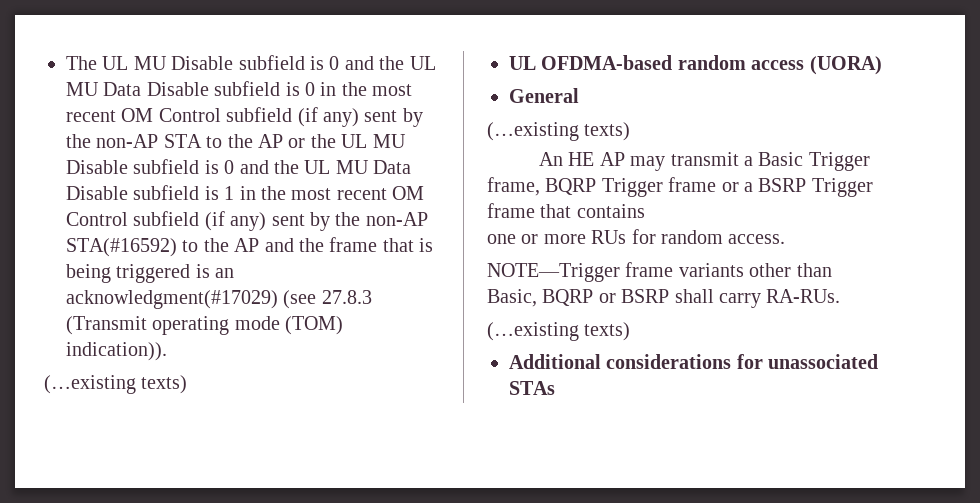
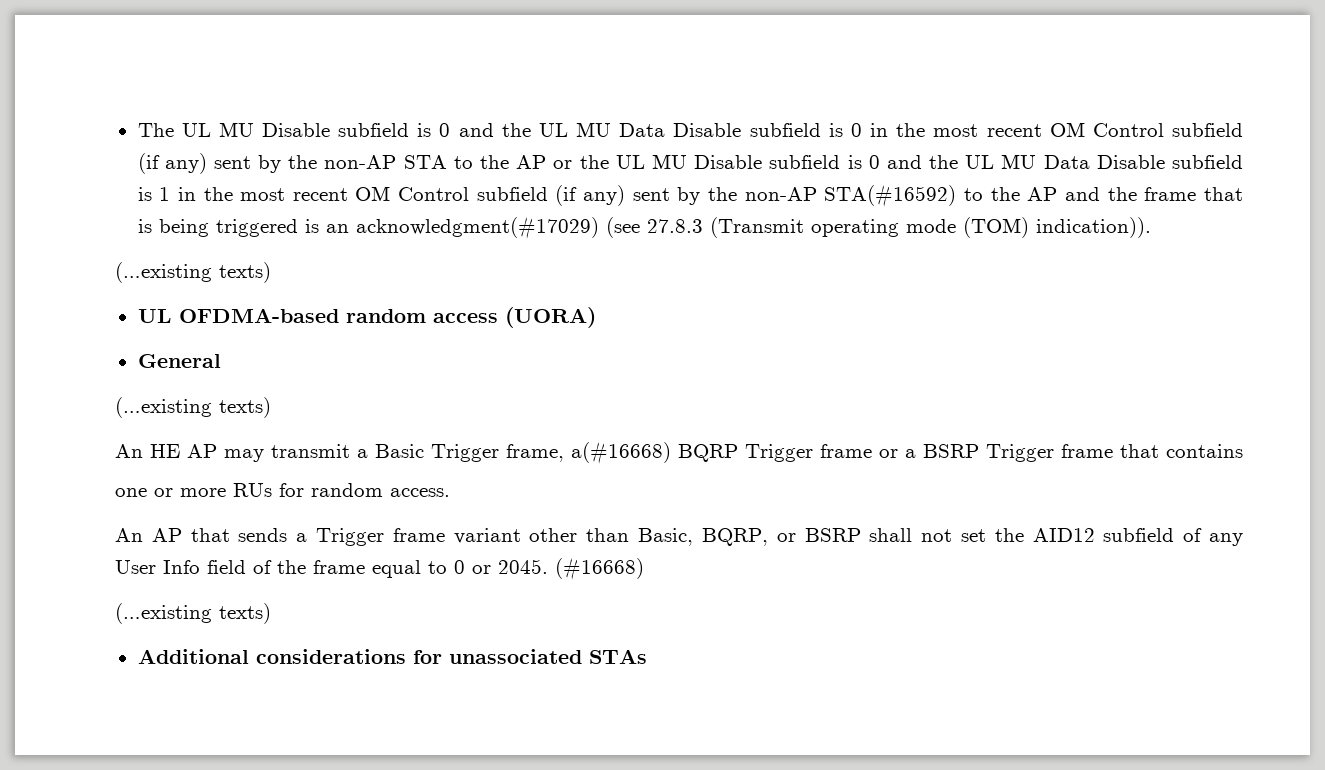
(540, 186) none -> [571,441,671,464] a(#16668)
[487,262,744,282] NOTE—Trigger frame variants -> [115,528,521,546] An AP that sends a Trigger frame variant
[542,289,594,306] BQRP -> [701,528,768,546] BQRP,
[719,289,841,308] carry RA-RUs. -> [921,528,1244,546] [115,557,644,580] not set the AID12 subfield of any User Info field of the frame equal to 0 or 2045. (#16668)

